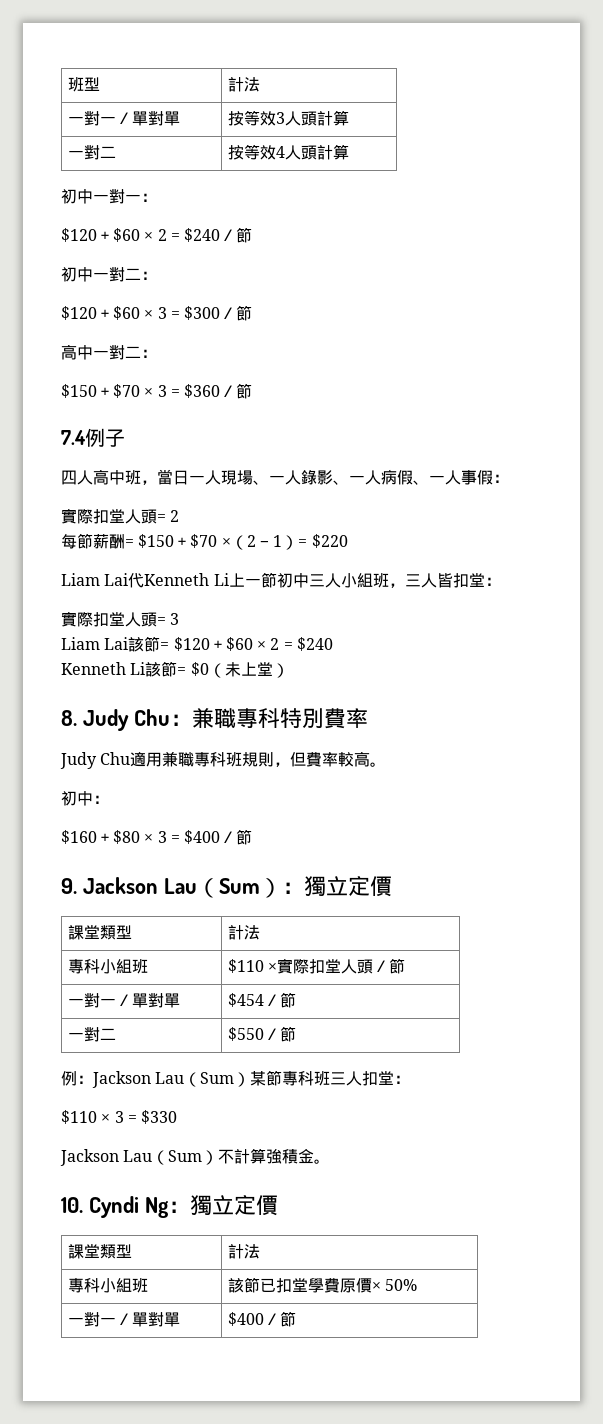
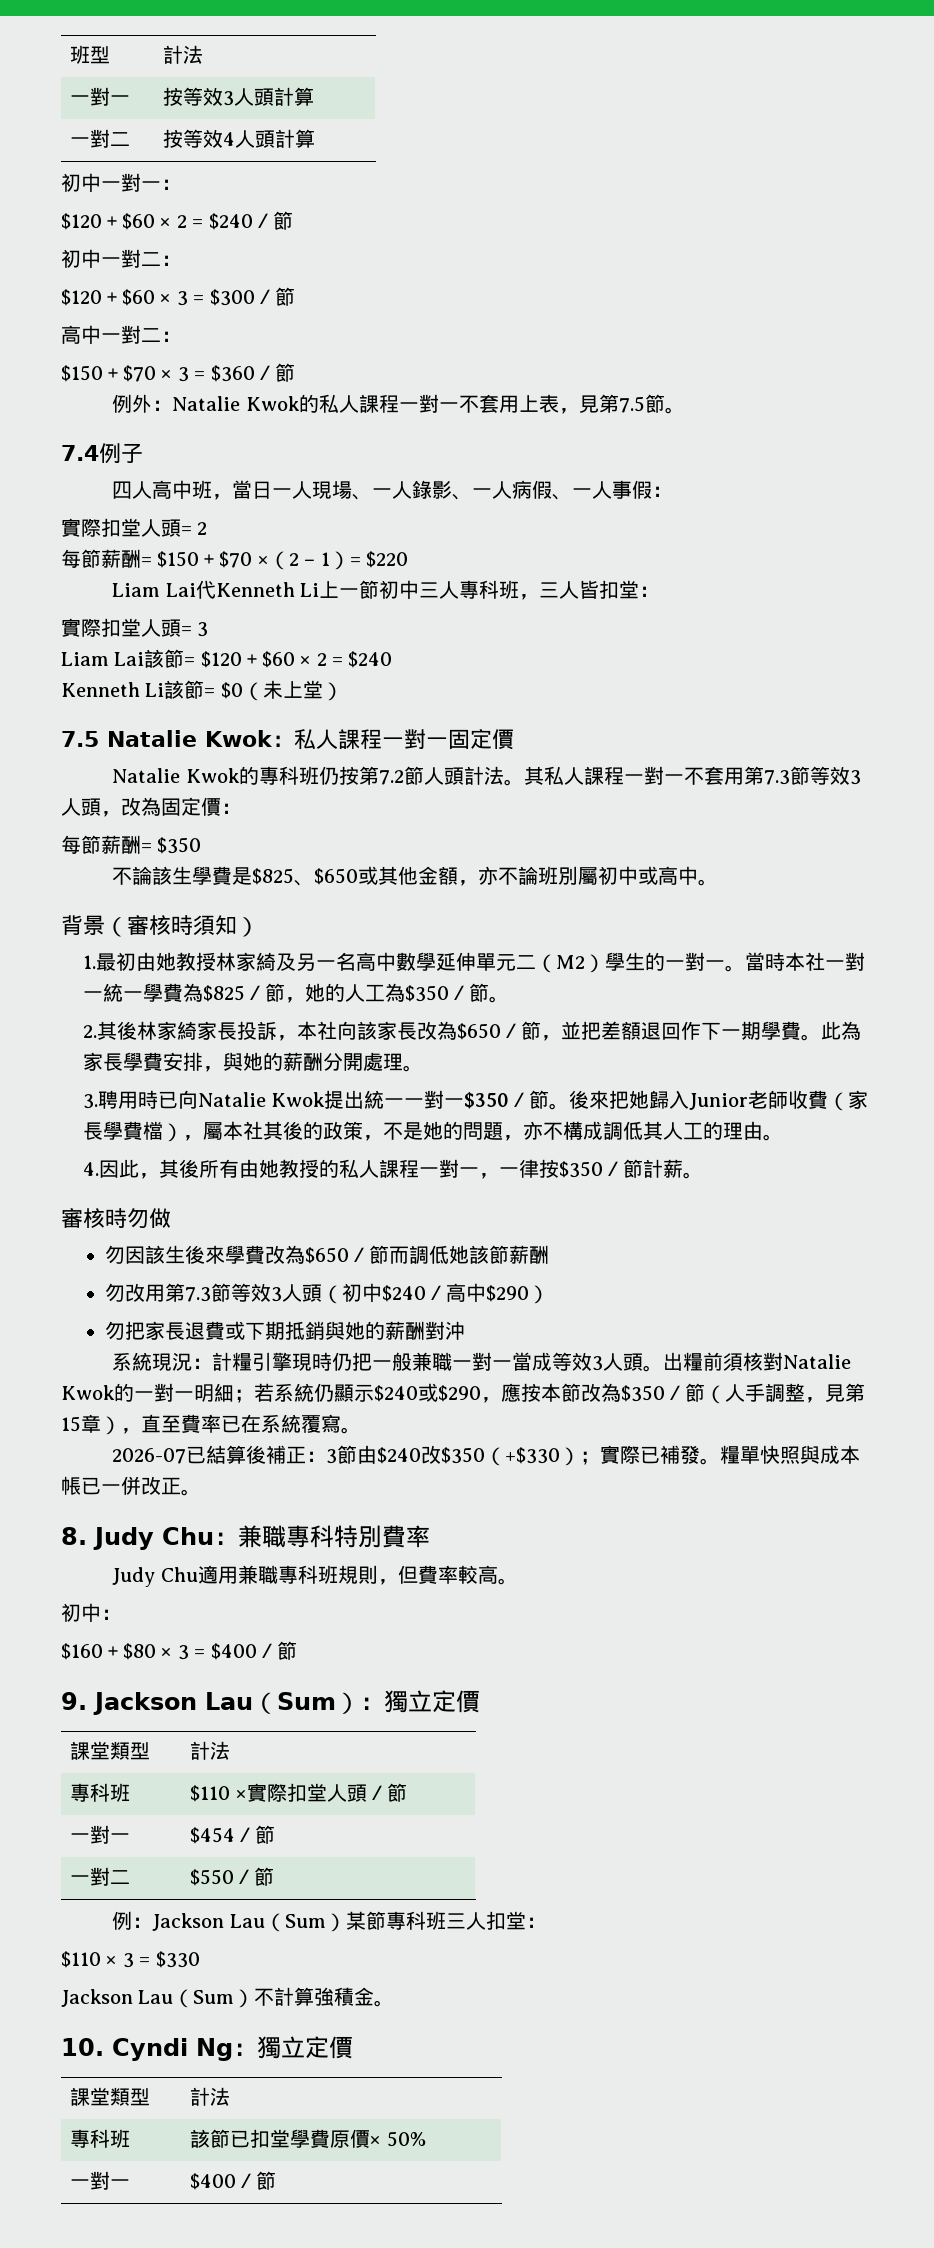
[115,111,180,126] ／單對單 -> (131, 99) none
(253, 391) none -> [112,394,685,414] // 例外：Natalie Kwok的私人課程一對一不套用上表，見第7.5節。
[340,573,373,588] 小組 -> [459,580,500,599] 專科
(289, 670) none -> [61,729,514,750] [112,766,861,786] [61,797,241,817] [61,835,202,854] [112,866,719,886] [61,915,259,937] [83,952,866,973] [83,983,510,1003] [83,1021,862,1041] [83,1052,424,1072] [83,1090,869,1111] [83,1121,784,1142] [83,1159,704,1179] [61,1208,171,1228] [105,1245,550,1264] [105,1283,550,1304] [105,1321,466,1340] [112,1352,852,1372] [61,1383,865,1404] [61,1414,361,1435] [112,1445,861,1466] [61,1476,201,1496] // 7.5 Natalie Kwok：私人課程一對一固定價 // Natalie Kwok的專科班仍按第7.2節人頭計法。其私人課程一對一不套用第7.3節等效3人頭，改為固定價： // 每節薪酬= $350 // 不論該生學費是$825、$650或其他金額，亦不論班別屬初中或高中。 // 背景（審核時須知） // 1.最初由她教授林家綺及另一名高中數學延伸單元二（M2）學生的一對一。當時本社一對一統一學費為$825／節，她的人工為$350／節。 // 2.其後林家綺家長投訴，本社向該家長改為$650／節，並把差額退回作下一期學費。此為家長學費安排，與她的薪酬分開處理。 // 3.聘用時已向Natalie Kwok提出統一一對一$350／節。後來把她歸入Junior老師收費（家長學費檔），屬本社其後的政策，不是她的問題，亦不構成調低其人工的理由。 // 4.因此，其後所有由她教授的私人課程一對一，一律按$350／節計薪。 // 審核時勿做 // 勿因該生後來學費改為$650／節而調低她該節薪酬 // 勿改用第7.3節等效3人頭（初中$240／高中$290） // 勿把家長退費或下期抵銷與她的薪酬對沖 // 系統現況：計糧引擎現時仍把一般兼職一對一當成等效3人頭。出糧前須核對Natalie Kwok的一對一明細；若系統仍顯示$240或$290，應按本節改為$350／節（人手調整，見第15章），直至費率已在系統覆寫。 // 2026-07已結算後補正：3節由$240改$350（+$330）；實際已補發。糧單快照與成本帳已一併改正。
[99,959,132,974] 小組 -> (111, 1792) none
[115,993,180,1008] ／單對單 -> (131, 1837) none
[99,1278,132,1293] 小組 -> (111, 2138) none
[115,1312,180,1327] ／單對單 -> (131, 2183) none

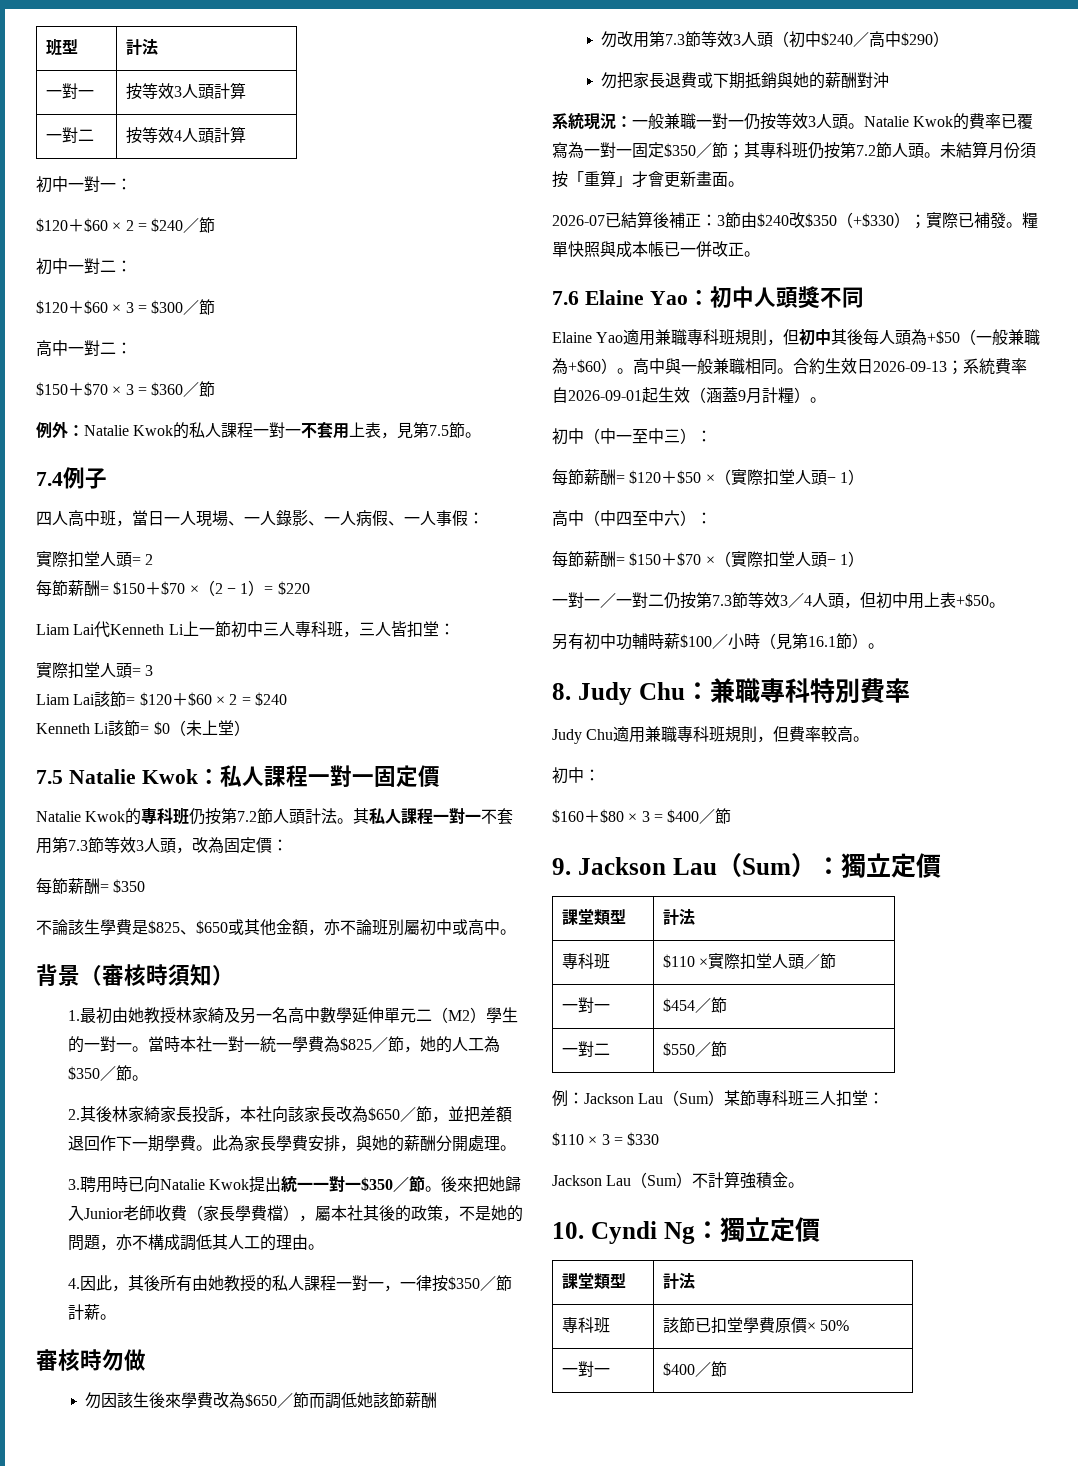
[212,1352,373,1371] 計糧引擎現時仍把 -> (632, 121) none
[512,1352,553,1371] 當成 -> [744,113,776,130] 仍按
[663,1352,852,1371] [61,1383,865,1404] [61,1414,341,1435] 出糧前須核對Natalie Kwok的一對一明細；若系統仍顯示$240或$290，應按本節改為$350／節（人手調整，見第15章），直至費率已在系統覆寫 -> [864,113,1034,130] [552,141,1036,159] [552,170,728,188] Natalie Kwok的費率已覆寫為一對一固定$350／節；其專科班仍按第7.2節人頭。未結算月份須按「重算」才會更新畫面
(201, 1492) none -> [552,286,864,309] [552,329,1041,346] [552,358,1027,375] [552,387,826,404] [552,428,712,445] [552,469,864,486] [552,510,712,527] [552,551,864,568] [552,592,1005,609] [552,633,884,650] // 7.6 Elaine Yao：初中人頭獎不同 // Elaine Yao適用兼職專科班規則，但初中其後每人頭為+$50（一般兼職為+$60）。高中與一般兼職相同。合約生效日2026-09-13；系統費率自2026-09-01起生效（涵蓋9月計糧）。 // 初中（中一至中三）： // 每節薪酬= $120＋$50 ×（實際扣堂人頭− 1） // 高中（中四至中六）： // 每節薪酬= $150＋$70 ×（實際扣堂人頭− 1） // 一對一／一對二仍按第7.3節等效3／4人頭，但初中用上表+$50。 // 另有初中功輔時薪$100／小時（見第16.1節）。

